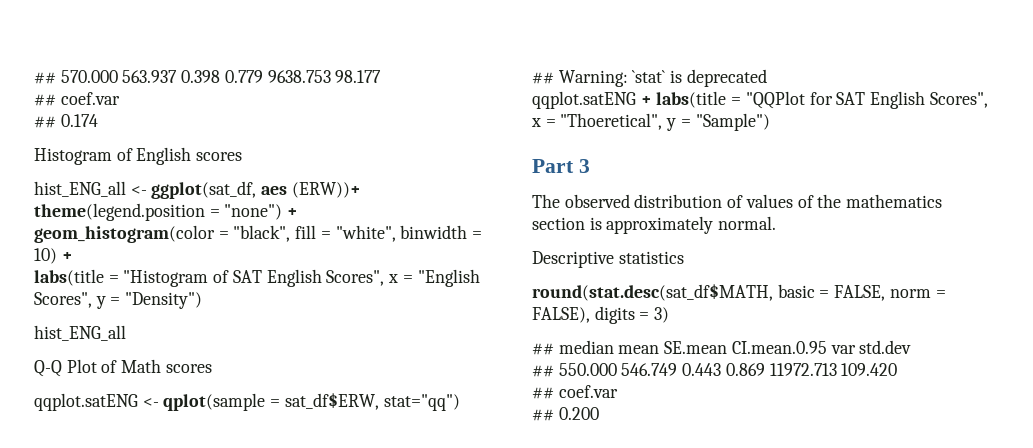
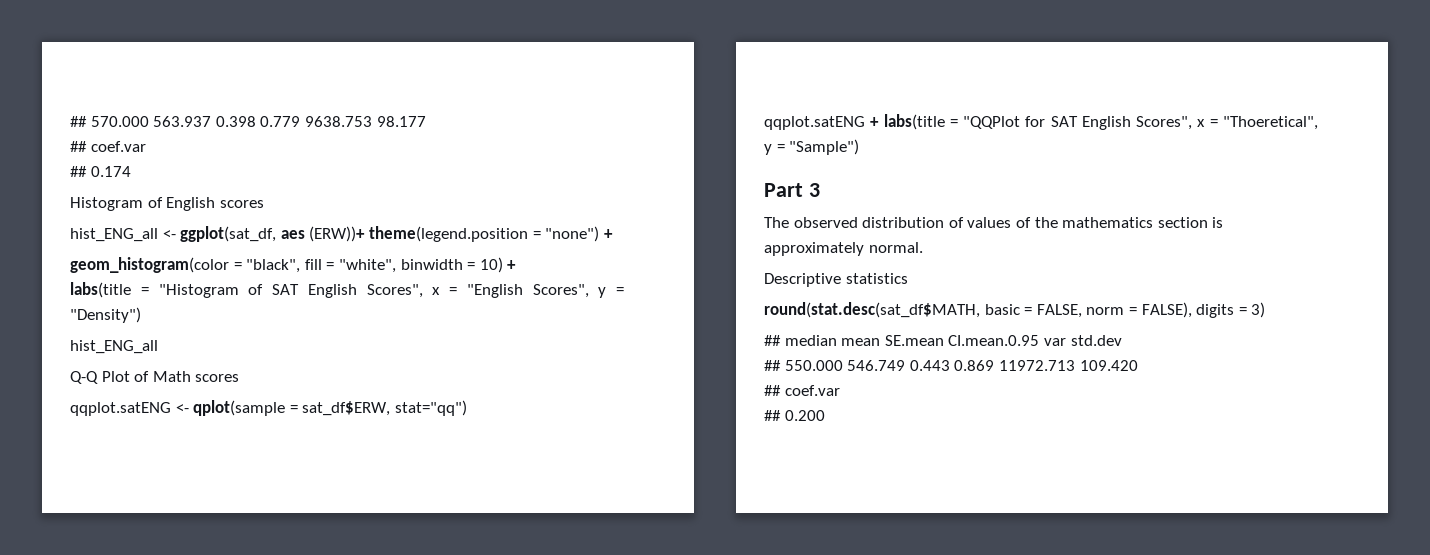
[532,69,767,87] // ## Warning: `stat` is deprecated -> (467, 408) none

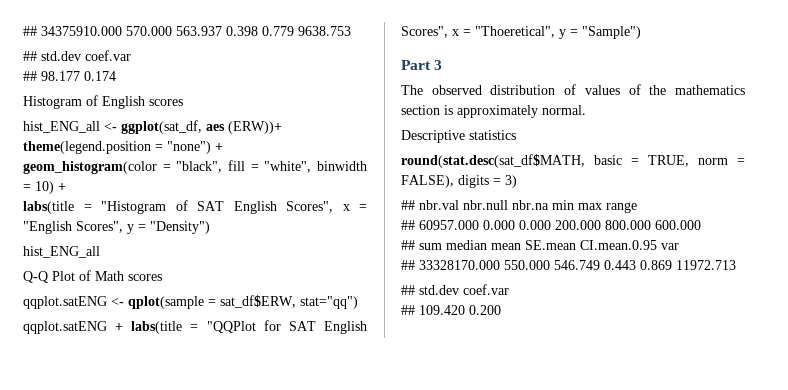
[70,116,87,127] ## -> [23,26,122,36] ## 34375910.000
[376,116,426,127] [70,141,146,152] [70,166,87,177] 98.177 // ## coef.var // ## -> [23,50,131,61] [23,71,80,81] // ## std.dev coef.var // ## 98.177
[1036,304,1082,318] FALSE, -> [648,155,689,167] TRUE,
(781, 340) none -> [419,200,637,213] [401,220,701,230] [401,240,442,250] nbr.val nbr.null nbr.na min max range // ## 60957.000 0.000 0.000 200.000 800.000 600.000 // ## sum
[1070,335,1122,346] [764,360,781,371] std.dev // ## -> [401,260,500,270] // ## 33328170.000
[1079,360,1138,371] [764,385,840,396] [764,410,781,421] 109.420 // ## coef.var // ## -> [401,284,509,295] [401,305,465,315] // ## std.dev coef.var // ## 109.420

